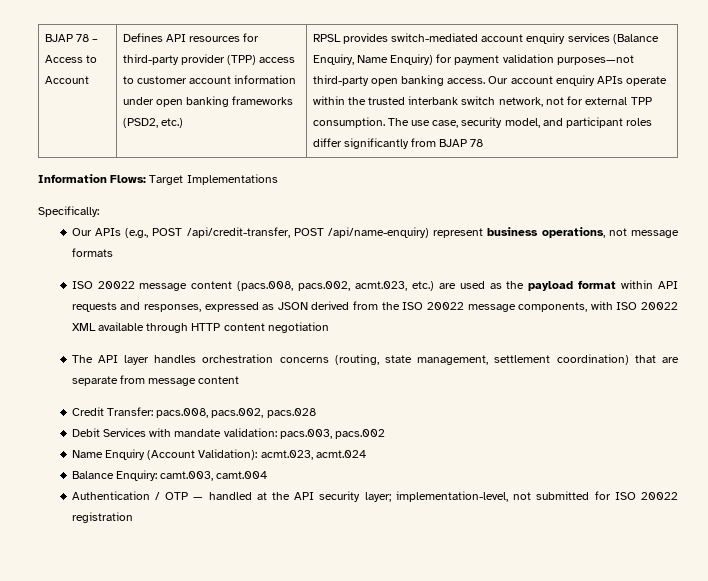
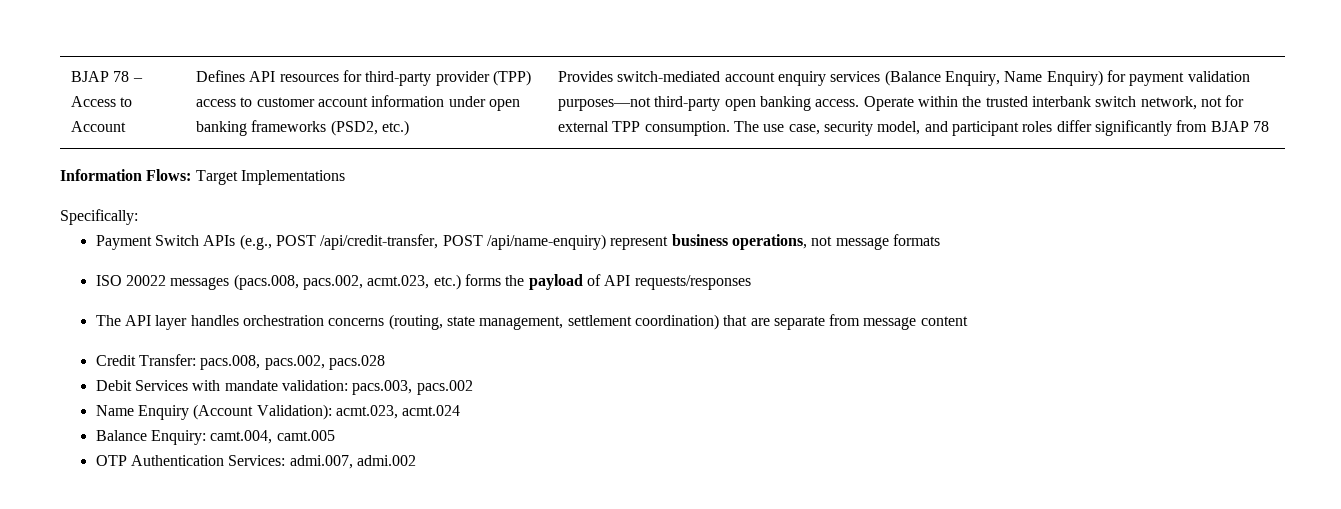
[312,33,388,44] RPSL provides -> [558,71,614,82] Provides
[488,75,668,86] Our account enquiry APIs operate -> [863,96,914,111] Operate
[71,228,92,236] Our -> [95,235,199,250] Payment Switch
[139,281,233,291] message content -> [170,277,230,290] messages
[438,280,678,291] [71,301,678,312] [71,322,329,333] are used as the payload format within API requests and responses, expressed as JSON derived from the ISO 20022 message components, with ISO 20022 XML available through HTTP content negotiation -> [464,274,751,290] forms the payload of API requests/responses
[160,471,268,481] [71,491,678,502] [71,512,133,523] camt.003, camt.004 // Authentication / OTP — handled at the API security layer; implementation-level, not submitted for ISO 20022 registration -> [210,430,335,444] [95,455,416,469] camt.004, camt.005 // OTP Authentication Services: admi.007, admi.002

